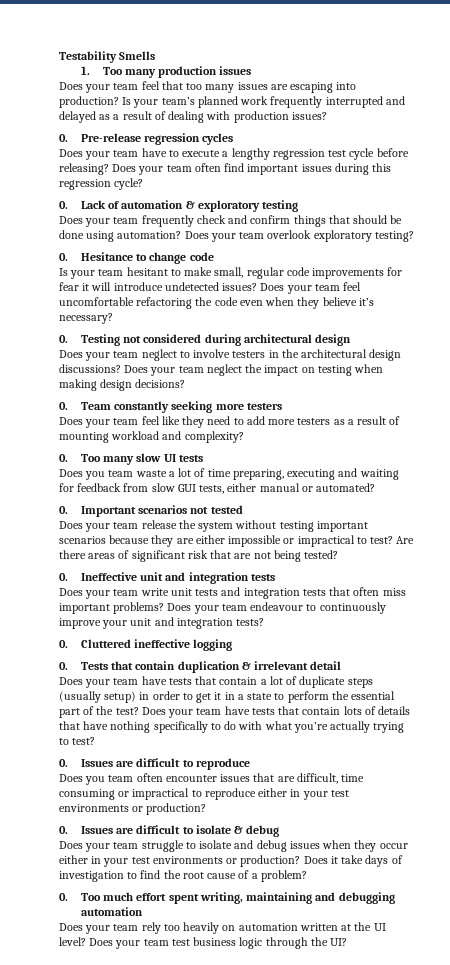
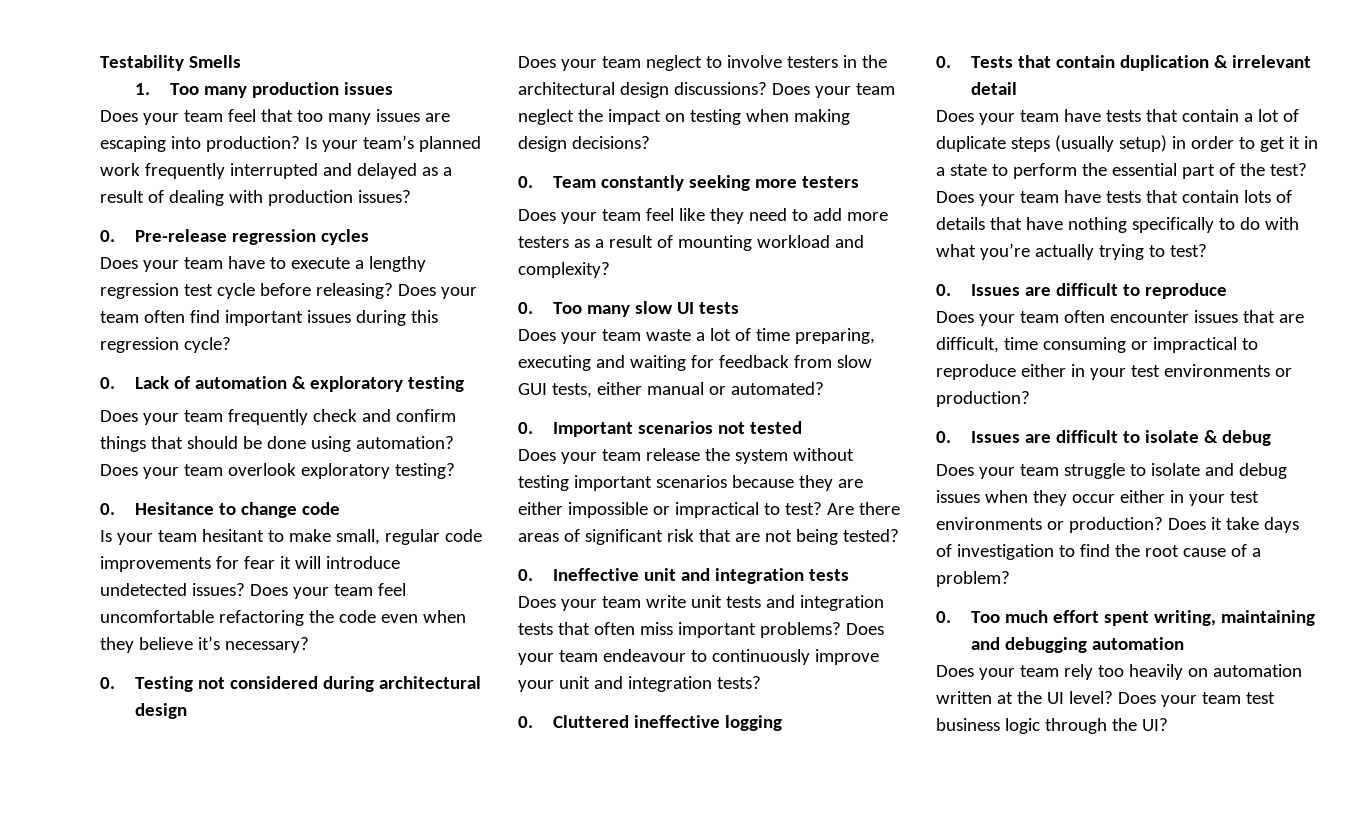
[85,471,106,480] you -> [560,332,597,344] your
[85,776,106,785] you -> [978,314,1015,326] your

